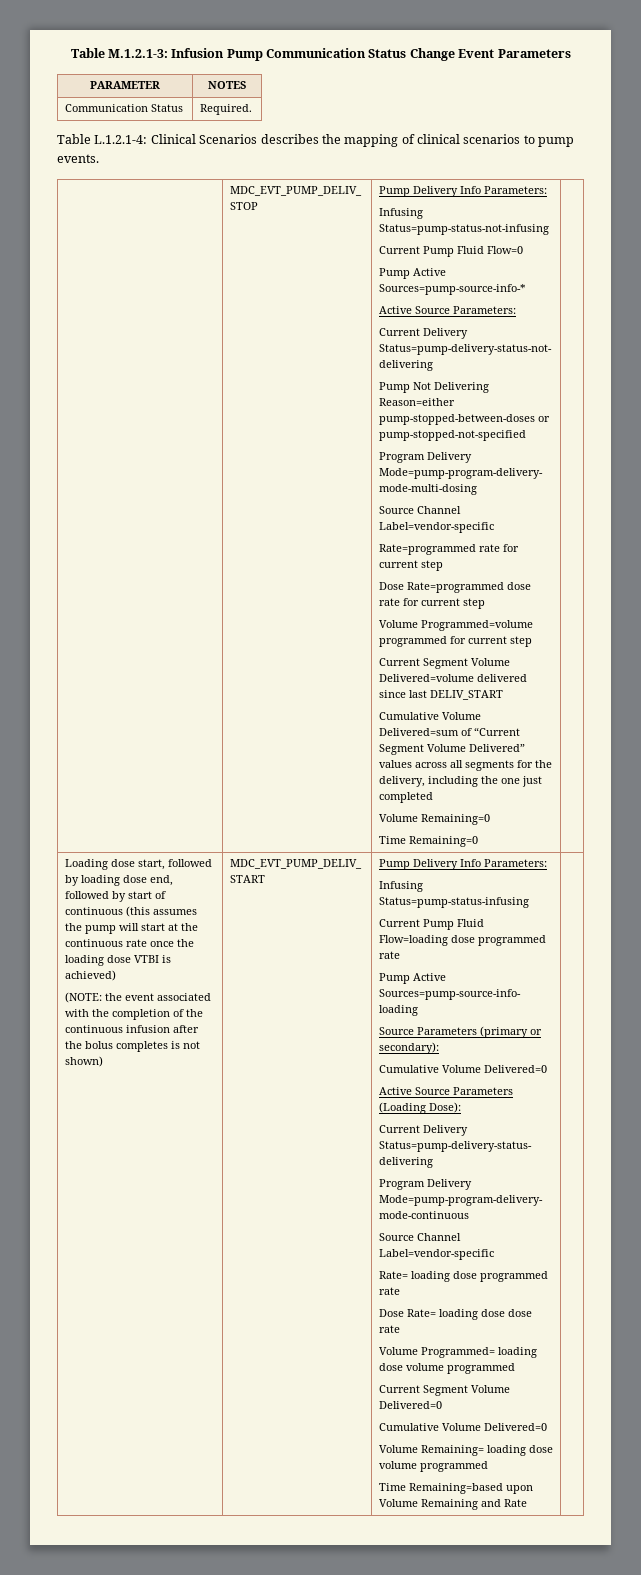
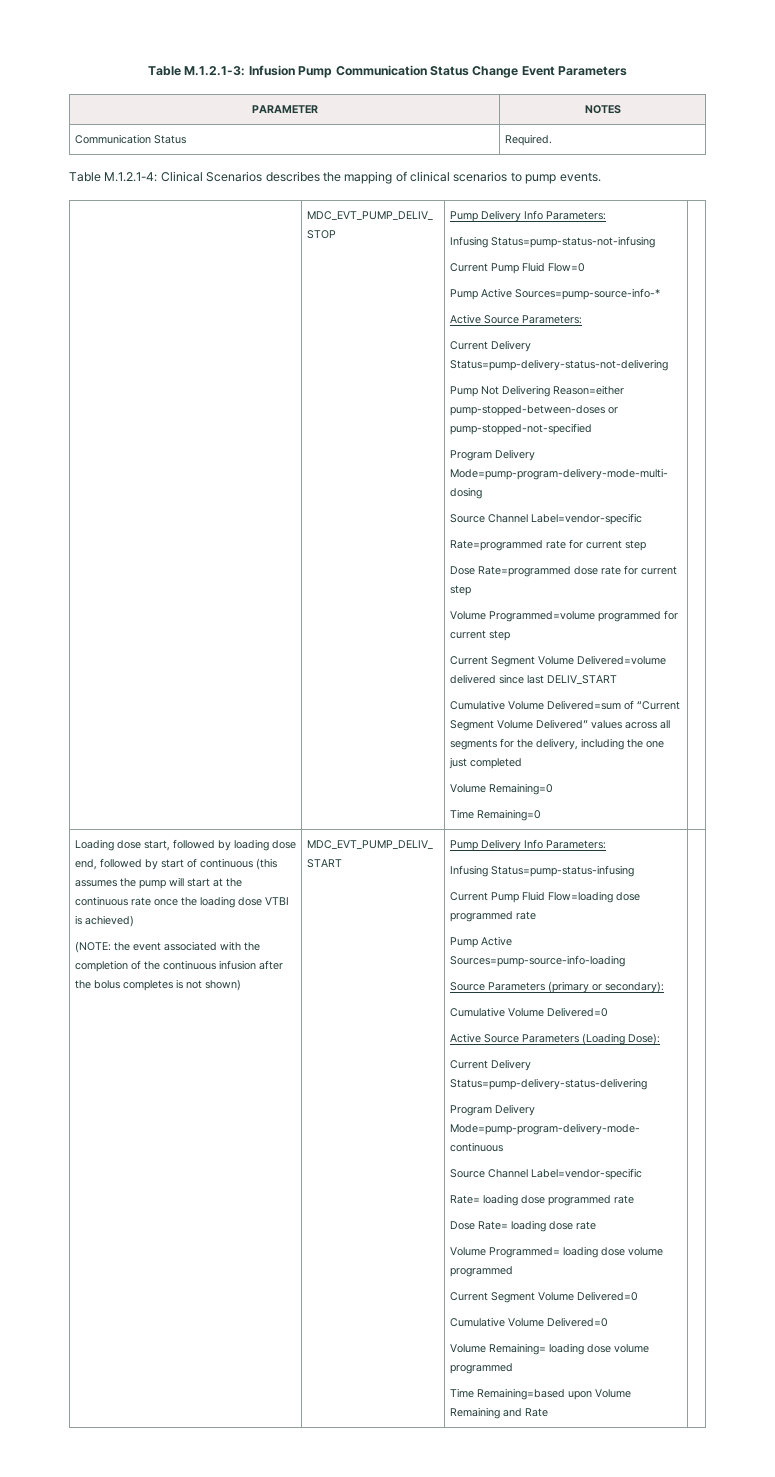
[94,135,148,144] L.1.2.1-4: -> [104,172,158,182] M.1.2.1-4:
[507,1309,532,1317] dose -> (573, 1225) none

